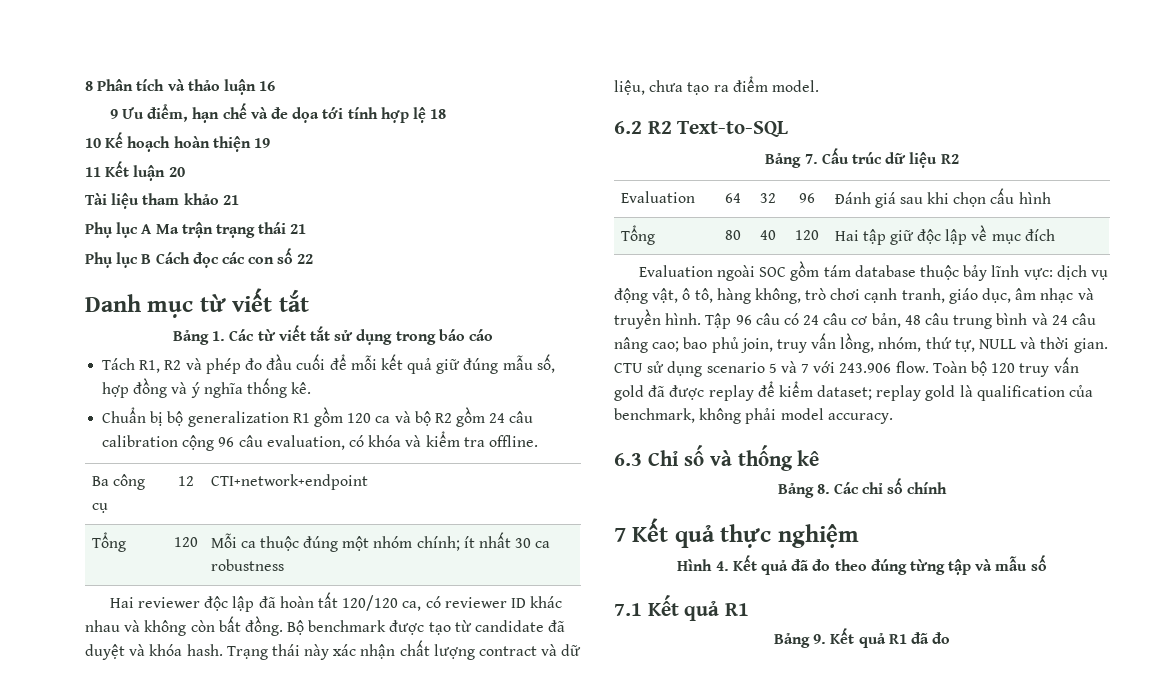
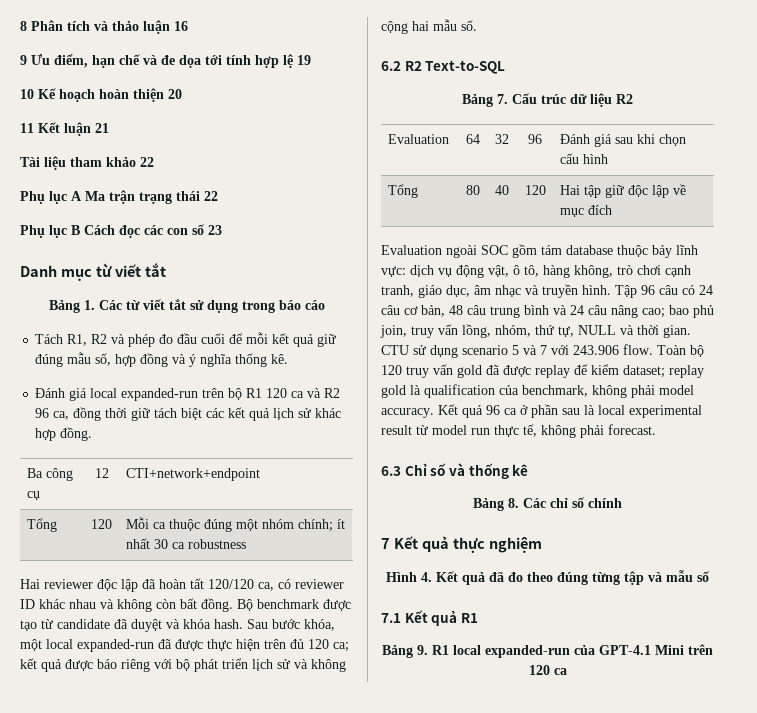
[430,109,447,119] 18 -> [297,55,311,65] 19
[253,138,270,148] 19 -> [168,89,182,99] 20
[168,167,185,177] 20 -> [95,123,109,133] 21
[222,195,239,205] 21 -> [140,157,154,167] 22
[290,224,307,234] 21 -> [204,191,218,201] 22
[297,254,314,264] 22 -> [208,225,222,235] 23
[102,407,534,427] [102,431,538,451] Chuẩn bị bộ generalization R1 gồm 120 ca và bộ R2 gồm 24 câu calibration cộng 96 câu evaluation, có khóa và kiểm tra offline. -> [35,388,341,401] [35,407,342,421] [35,427,93,441] Đánh giá local expanded-run trên bộ R1 120 ca và R2 96 ca, đồng thời giữ tách biệt các kết quả lịch sử khác hợp đồng.
[226,640,582,660] [614,76,819,95] Trạng thái này xác nhận chất lượng contract và dữ liệu, chưa tạo ra điểm model. -> [247,619,335,631] [20,639,349,652] [20,658,346,672] [381,19,477,34] Sau bước khóa, một local expanded-run đã được thực hiện trên đủ 120 ca; kết quả được báo riêng với bộ phát triển lịch sử và không cộng hai mẫu số.
(893, 418) none -> [438,404,702,418] [381,424,656,438] Kết quả 96 ca ở phần sau là local experimental result từ model run thực tế, không phải forecast.
[830,628,951,648] Kết quả R1 đã đo -> [432,644,713,658] [528,665,567,675] R1 local expanded-run của GPT-4.1 Mini trên 120 ca

